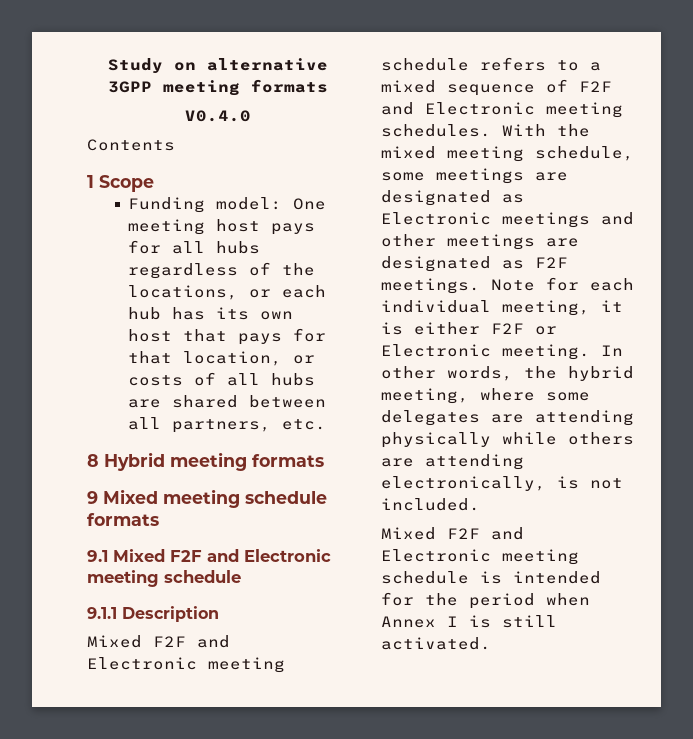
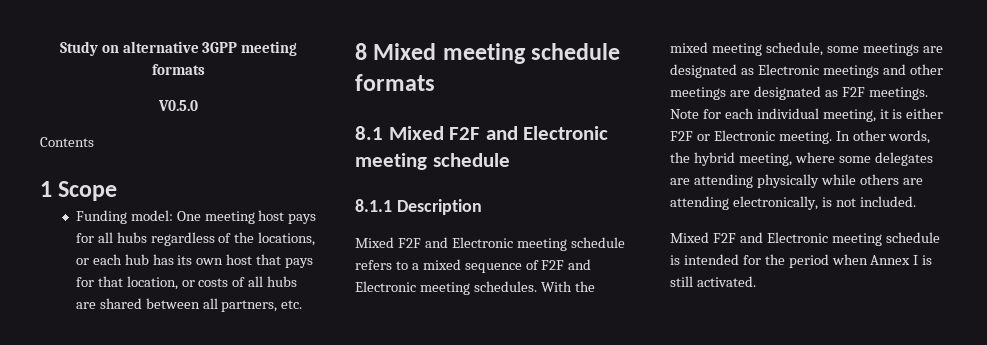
[184,110,251,122] V0.4.0 -> [158,100,198,111] V0.5.0
[104,452,324,471] [87,491,98,504] Hybrid meeting formats // 9 -> (367, 51) none
[87,550,108,562] 9.1 -> [355,126,383,140] 8.1
[87,607,117,619] 9.1.1 -> [355,199,392,212] 8.1.1

